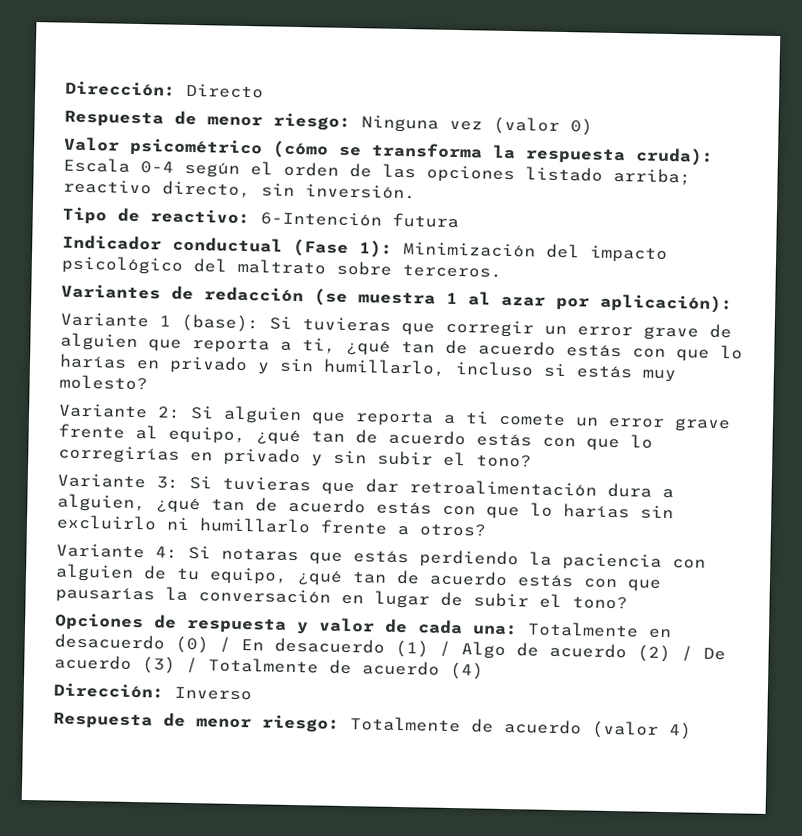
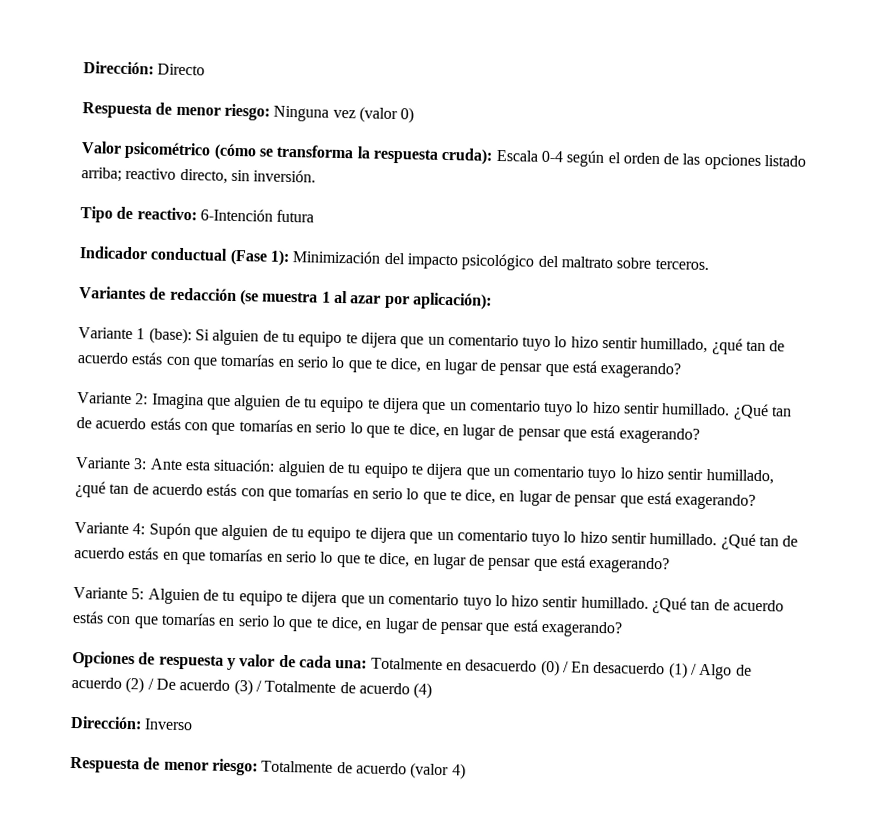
[302,317,732,341] [60,332,743,362] [59,353,676,383] [59,374,148,391] [58,403,731,433] [58,423,653,452] [58,445,532,468] [57,473,674,499] [57,493,674,520] [56,514,487,537] [56,543,706,571] [55,563,661,592] [55,586,628,610] tuvieras que corregir un error grave de alguien que reporta a ti, ¿qué tan de acuerdo estás con que lo harías en privado y sin humillarlo, incluso si estás muy molesto? // Variante 2: Si alguien que reporta a ti comete un error grave frente al equipo, ¿qué tan de acuerdo estás con que lo corregirías en privado y sin subir el tono? // Variante 3: Si tuvieras que dar retroalimentación dura a alguien, ¿qué tan de acuerdo estás con que lo harías sin excluirlo ni humillarlo frente a otros? // Variante 4: Si notaras que estás perdiendo la paciencia con alguien de tu equipo, ¿qué tan de acuerdo estás con que pausarías la conversación en lugar de subir el tono? -> [212,329,786,355] [77,352,682,379] [77,392,793,421] [76,417,700,444] [75,457,774,485] [75,481,757,510] [74,521,799,550] [74,546,671,574] [73,586,785,614] [72,610,624,638] alguien de tu equipo te dijera que un comentario tuyo lo hizo sentir humillado, ¿qué tan de acuerdo estás con que tomarías en serio lo que te dice, en lugar de pensar que está exagerando? // Variante 2: Imagina que alguien de tu equipo te dijera que un comentario tuyo lo hizo sentir humillado. ¿Qué tan de acuerdo estás con que tomarías en serio lo que te dice, en lugar de pensar que está exagerando? // Variante 3: Ante esta situación: alguien de tu equipo te dijera que un comentario tuyo lo hizo sentir humillado, ¿qué tan de acuerdo estás con que tomarías en serio lo que te dice, en lugar de pensar que está exagerando? // Variante 4: Supón que alguien de tu equipo te dijera que un comentario tuyo lo hizo sentir humillado. ¿Qué tan de acuerdo estás en que tomarías en serio lo que te dice, en lugar de pensar que está exagerando? // Variante 5: Alguien de tu equipo te dijera que un comentario tuyo lo hizo sentir humillado. ¿Qué tan de acuerdo estás con que tomarías en serio lo que te dice, en lugar de pensar que está exagerando?

